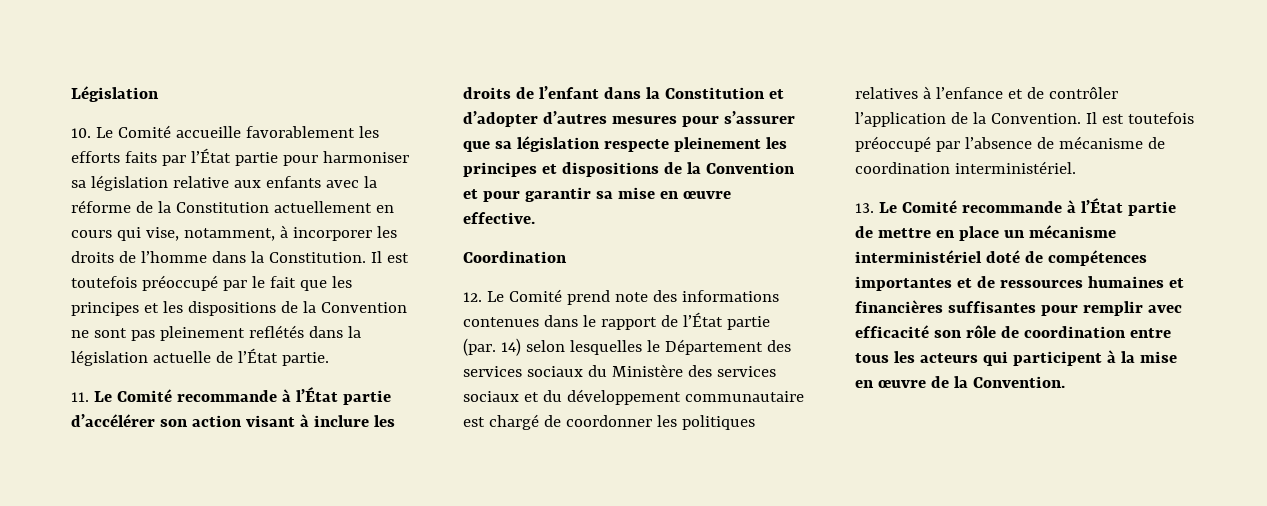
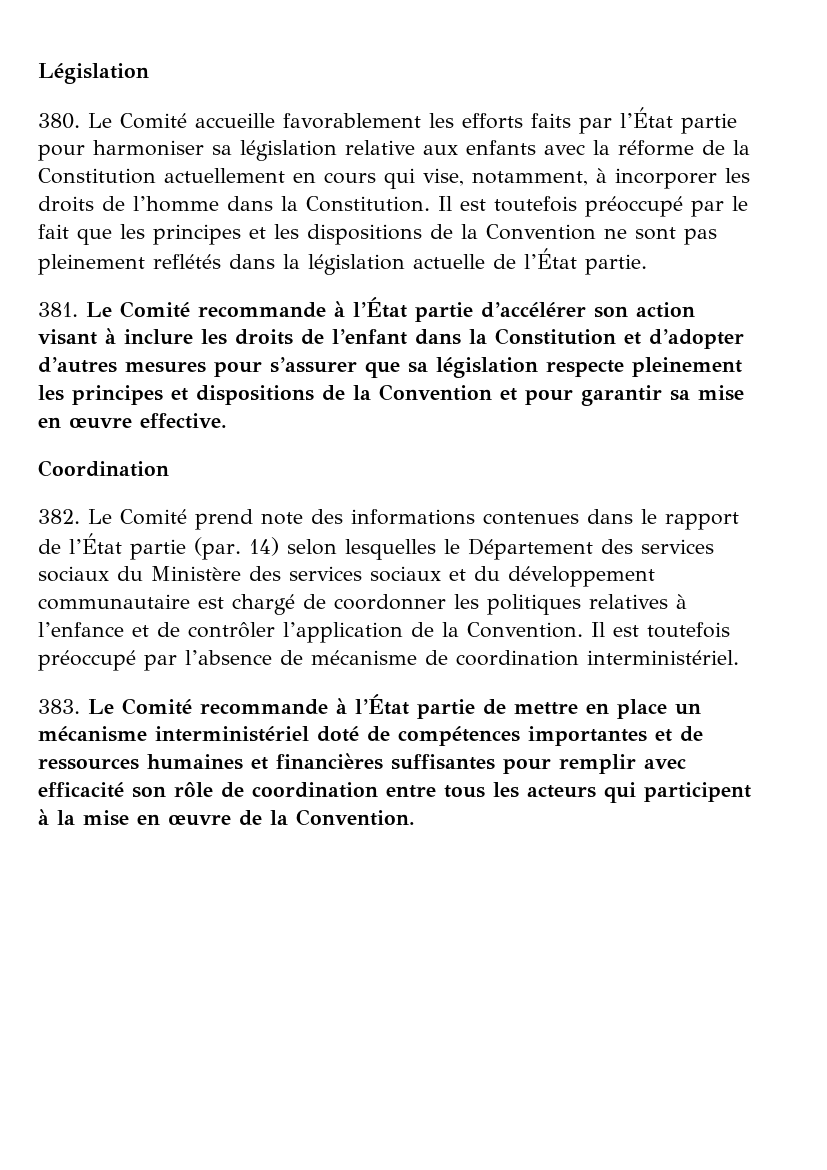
[71,128,91,138] 10. -> [38,113,80,129] 380.
[71,392,89,402] 11. -> [38,302,78,317] 381.
[463,292,482,302] 12. -> [38,509,80,524] 382.
[855,203,874,213] 13. -> [38,699,80,714] 383.

